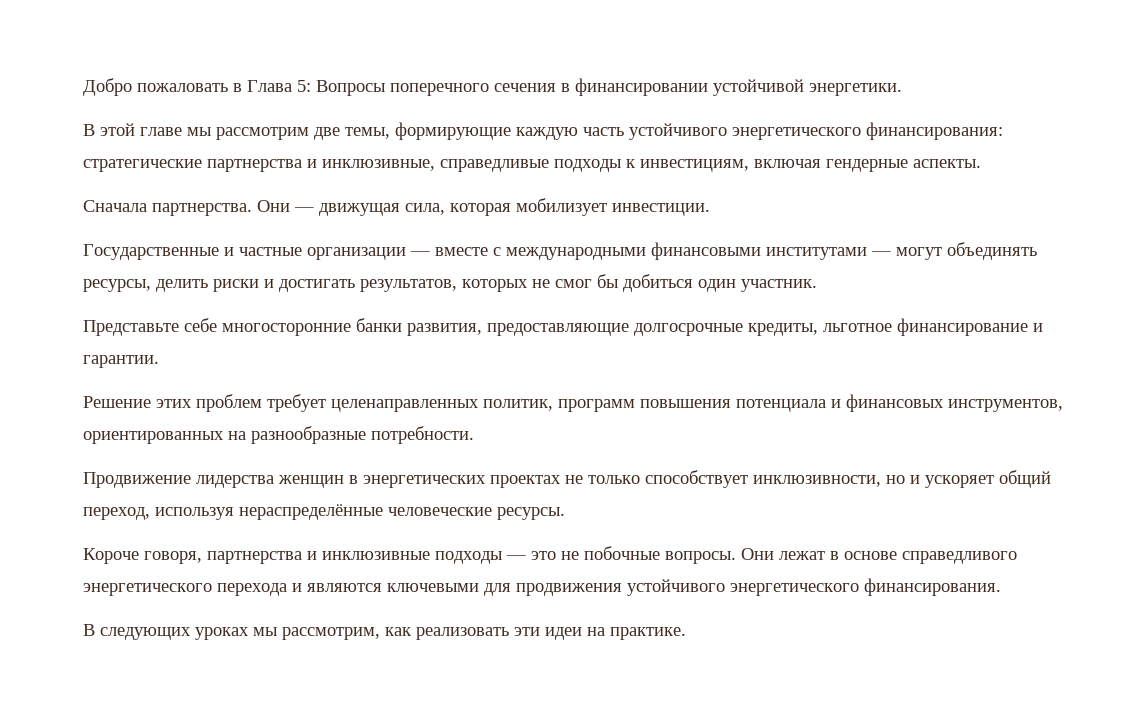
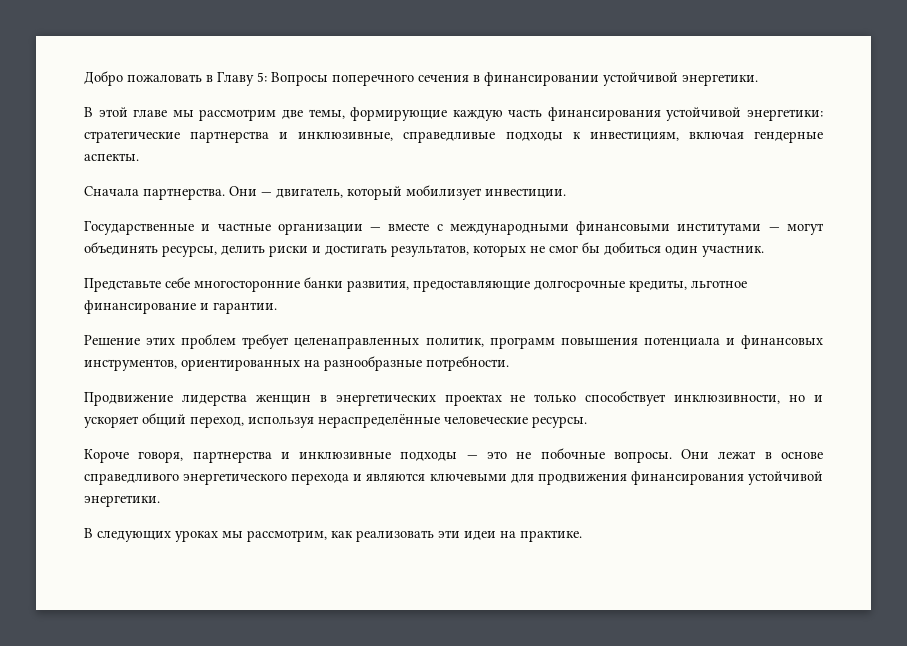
[247,80,292,92] Глава -> [217,72,254,86] Главу
[629,122,1003,140] устойчивого энергетического финансирования: -> [547,107,823,121] финансирования устойчивой энергетики:
[319,203,511,216] движущая сила, которая -> [276,186,402,200] двигатель, который
[627,578,1001,596] устойчивого энергетического финансирования. -> [630,471,823,485] [84,495,160,507] финансирования устойчивой энергетики.

